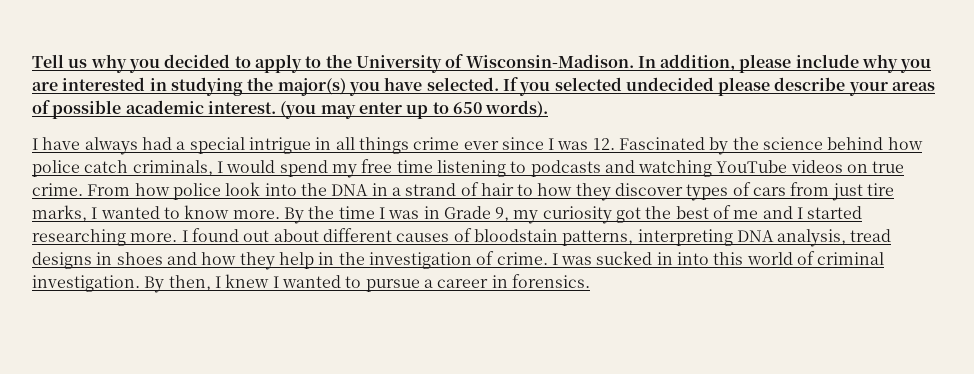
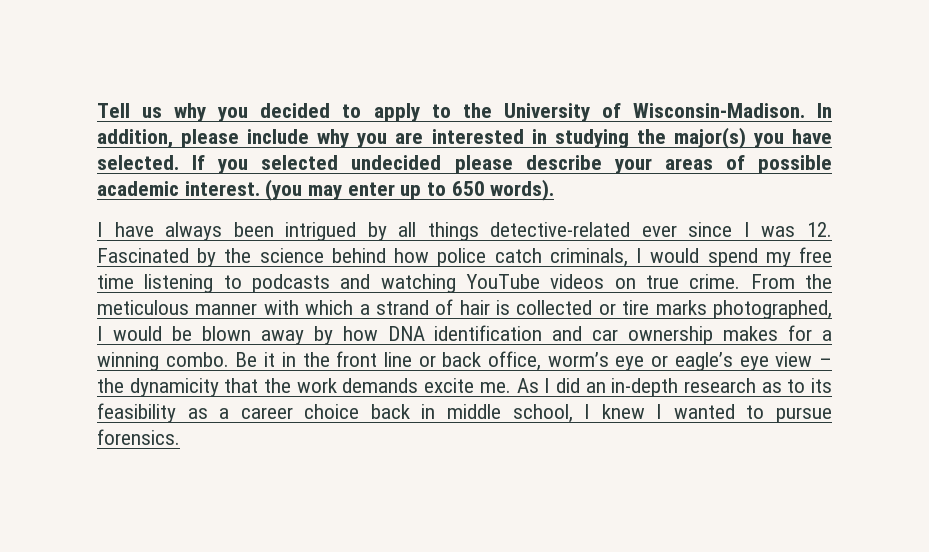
[141,137,332,154] had a special intrigue in -> [233,222,387,241] been intrigued by
[413,137,460,150] crime -> [490,222,631,237] detective-related
[134,182,895,201] [32,205,863,224] [32,228,892,247] [32,251,885,270] [32,275,211,293] how police look into the DNA in a strand of hair to how they discover types of cars from just tire marks, I wanted to know more. By the time I was in Grade 9, my curiosity got the best of me and I started researching more. I found out about different causes of bloodstain patterns, interpreting DNA analysis, tread designs in shoes and how they help in the investigation of crime. I was sucked in into this world of criminal investigation. By then, -> [805,274,833,289] [97,299,832,319] [97,325,833,345] [97,351,833,371] [97,378,832,397] [97,403,573,423] the meticulous manner with which a strand of hair is collected or tire marks photographed, I would be blown away by how DNA identification and car ownership makes for a winning combo. Be it in the front line or back office, worm’s eye or eagle’s eye view – the dynamicity that the work demands excite me. As I did an in-depth research as to its feasibility as a career choice back in middle school,
[423,275,508,288] a career in -> (832, 415) none

